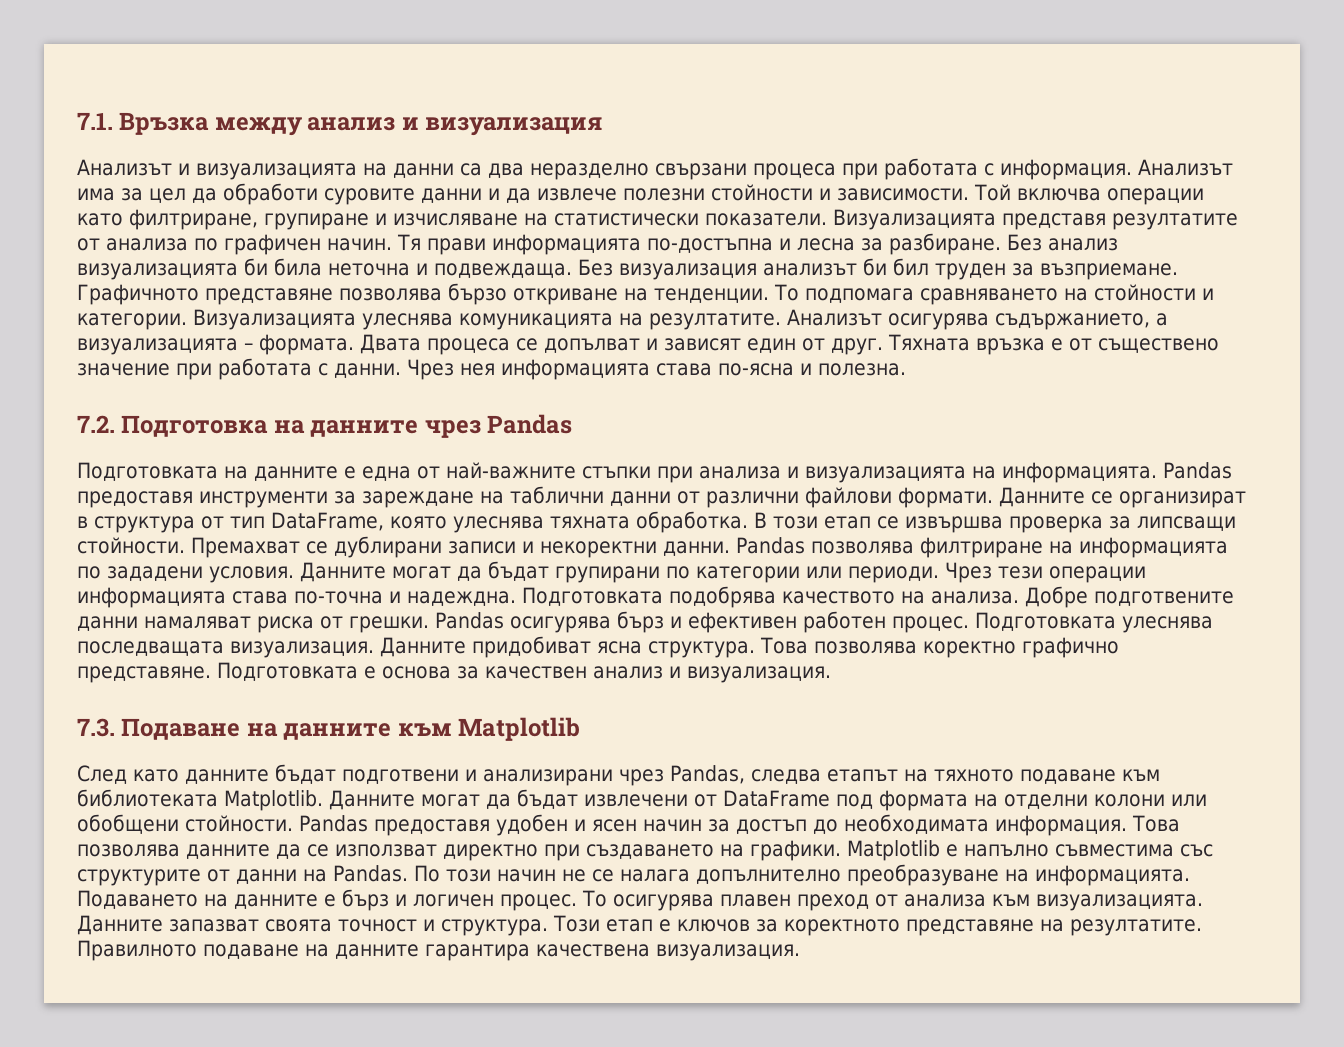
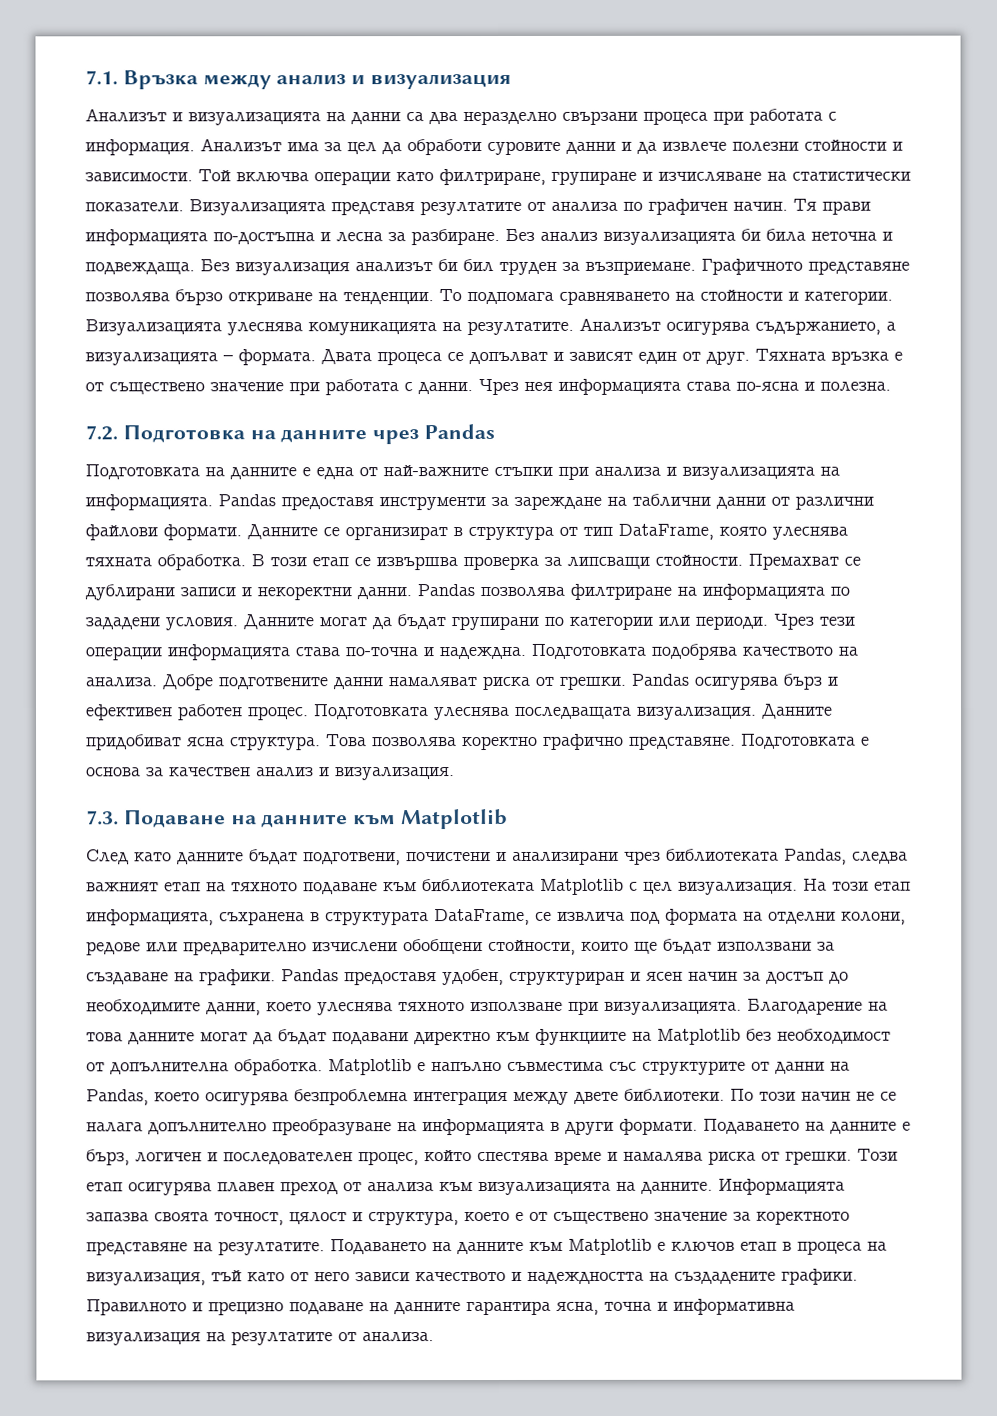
[342,769,459,784] подготвени -> [303,852,491,866] подготвени, почистени
(664, 777) none -> [666,848,779,862] библиотеката
[826,769,898,782] етапът -> [86,882,201,892] важният етап
[224,789,1207,811] [77,814,568,836] Matplotlib. Данните могат да бъдат извлечени от DataFrame под формата на отделни колони или обобщени стойности. Pandas предоставя удобен -> [540,878,911,895] [86,908,906,926] [86,938,835,956] [86,968,625,986] Matplotlib с цел визуализация. На този етап информацията, съхранена в структурата DataFrame, се извлича под формата на отделни колони, редове или предварително изчислени обобщени стойности, които ще бъдат използвани за създаване на графики. Pandas предоставя удобен, структуриран
[843,814,1180,836] [77,840,841,861] необходимата информация. Това позволява данните да се използват директно при създаването на графики. -> [86,998,888,1016] [86,1028,891,1046] [86,1059,323,1076] необходимите данни, което улеснява тяхното използване при визуализацията. Благодарение на това данните могат да бъдат подавани директно към функциите на Matplotlib без необходимост от допълнителна обработка.
[333,865,408,882] Pandas. -> [86,1088,725,1106] Pandas, което осигурява безпроблемна интеграция между двете библиотеки.
[1034,865,1190,886] [77,889,607,911] информацията. Подаването на данните е бърз и логичен процес. То -> [422,1118,911,1136] [86,1148,898,1166] [86,1182,123,1192] информацията в други формати. Подаването на данните е бърз, логичен и последователен процес, който спестява време и намалява риска от грешки. Този етап
[1036,894,1203,911] [77,915,750,936] визуализацията. Данните запазват своята точност и структура. Този етап е ключов -> [478,1178,845,1196] [86,1211,728,1226] визуализацията на данните. Информацията запазва своята точност, цялост и структура, което е от съществено значение
[77,940,800,961] Правилното подаване на данните гарантира качествена визуализация. -> [330,1238,887,1255] [86,1268,858,1286] [86,1298,795,1316] [86,1331,434,1346] Подаването на данните към Matplotlib е ключов етап в процеса на визуализация, тъй като от него зависи качеството и надеждността на създадените графики. Правилното и прецизно подаване на данните гарантира ясна, точна и информативна визуализация на резултатите от анализа.

